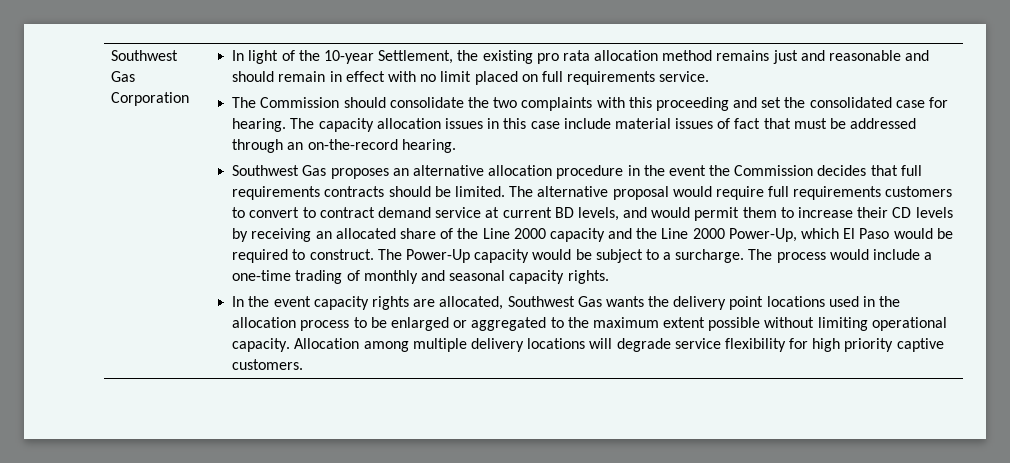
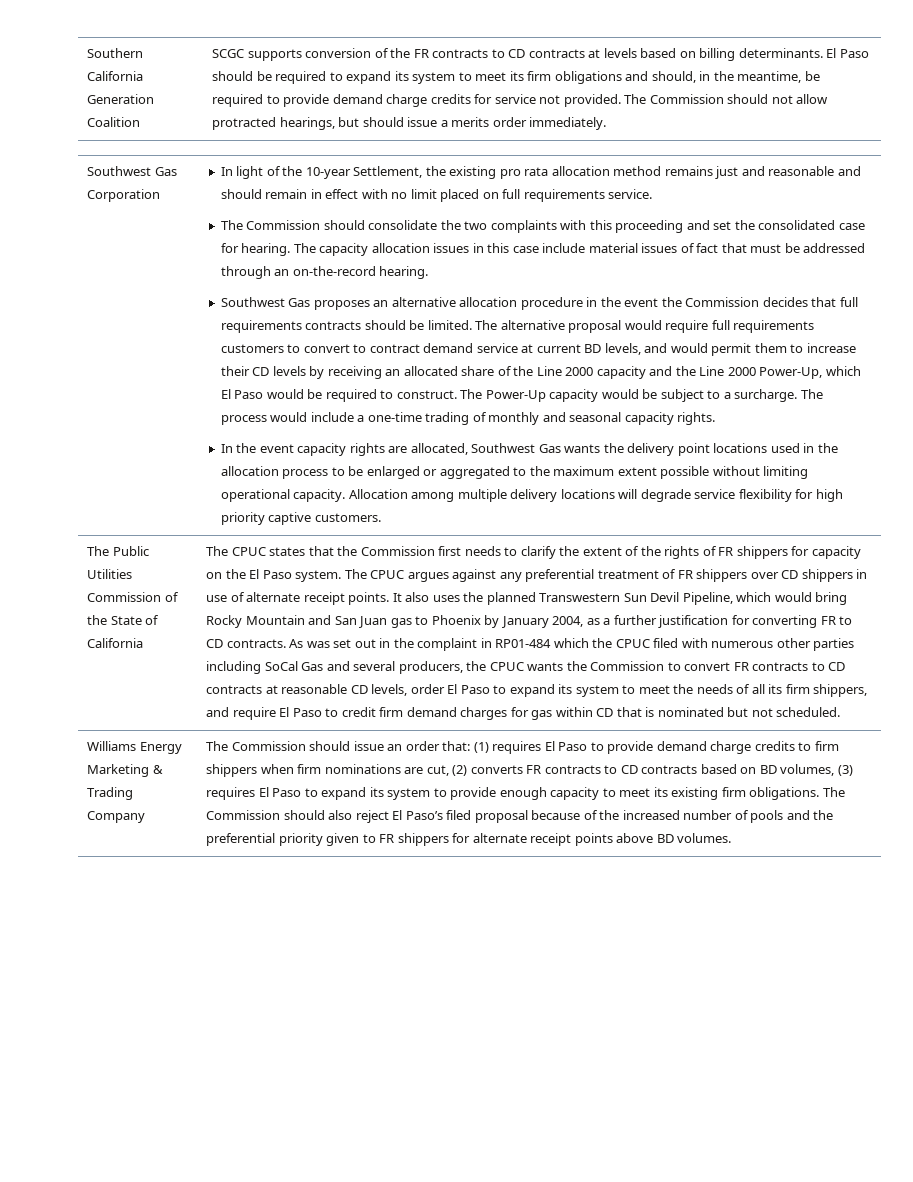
(111, 55) none -> [87,48,144,58] [87,71,144,81] [87,94,155,104] [87,117,141,127] [212,48,869,61] [212,71,820,84] [212,94,829,107] [212,117,607,130] Southern California Generation Coalition | SCGC supports conversion of the FR contracts to CD contracts at levels based on billing determinants. El Paso should be required to expand its system to meet its firm obligations and should, in the meantime, be required to provide demand charge credits for service not provided. The Commission should not allow protracted hearings, but should issue a merits order immediately. //
(304, 364) none -> [87,546,149,556] [87,569,133,579] [87,592,179,602] [87,615,160,625] [87,638,144,648] [206,546,861,559] [206,569,868,582] [206,592,848,605] [206,615,853,628] [206,638,855,651] [206,661,846,674] [206,684,868,697] [206,707,841,720] [87,741,182,754] [87,764,163,777] [87,787,134,800] [87,811,146,823] [206,741,839,754] [206,764,853,777] [206,787,845,800] [206,810,834,823] [206,833,732,846] // The Public Utilities Commission of the State of California | The CPUC states that the Commission first needs to clarify the extent of the rights of FR shippers for capacity on the El Paso system. The CPUC argues against any preferential treatment of FR shippers over CD shippers in use of alternate receipt points. It also uses the planned Transwestern Sun Devil Pipeline, which would bring Rocky Mountain and San Juan gas to Phoenix by January 2004, as a further justification for converting FR to CD contracts. As was set out in the complaint in RP01-484 which the CPUC filed with numerous other parties including SoCal Gas and several producers, the CPUC wants the Commission to convert FR contracts to CD contracts at reasonable CD levels, order El Paso to expand its system to meet the needs of all its firm shippers, and require El Paso to credit firm demand charges for gas within CD that is nominated but not scheduled. // Williams Energy Marketing & Trading Company | The Commission should issue an order that: (1) requires El Paso to provide demand charge credits to firm shippers when firm nominations are cut, (2) converts FR contracts to CD contracts based on BD volumes, (3) requires El Paso to expand its system to provide enough capacity to meet its existing firm obligations. The Commission should also reject El Paso’s filed proposal because of the increased number of pools and the preferential priority given to FR shippers for alternate receipt points above BD volumes.

